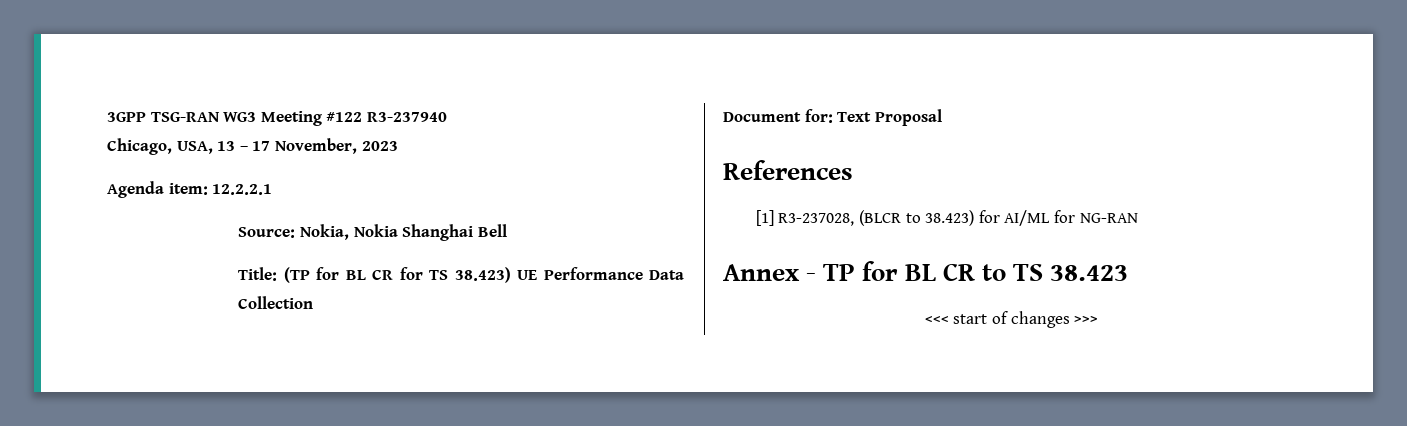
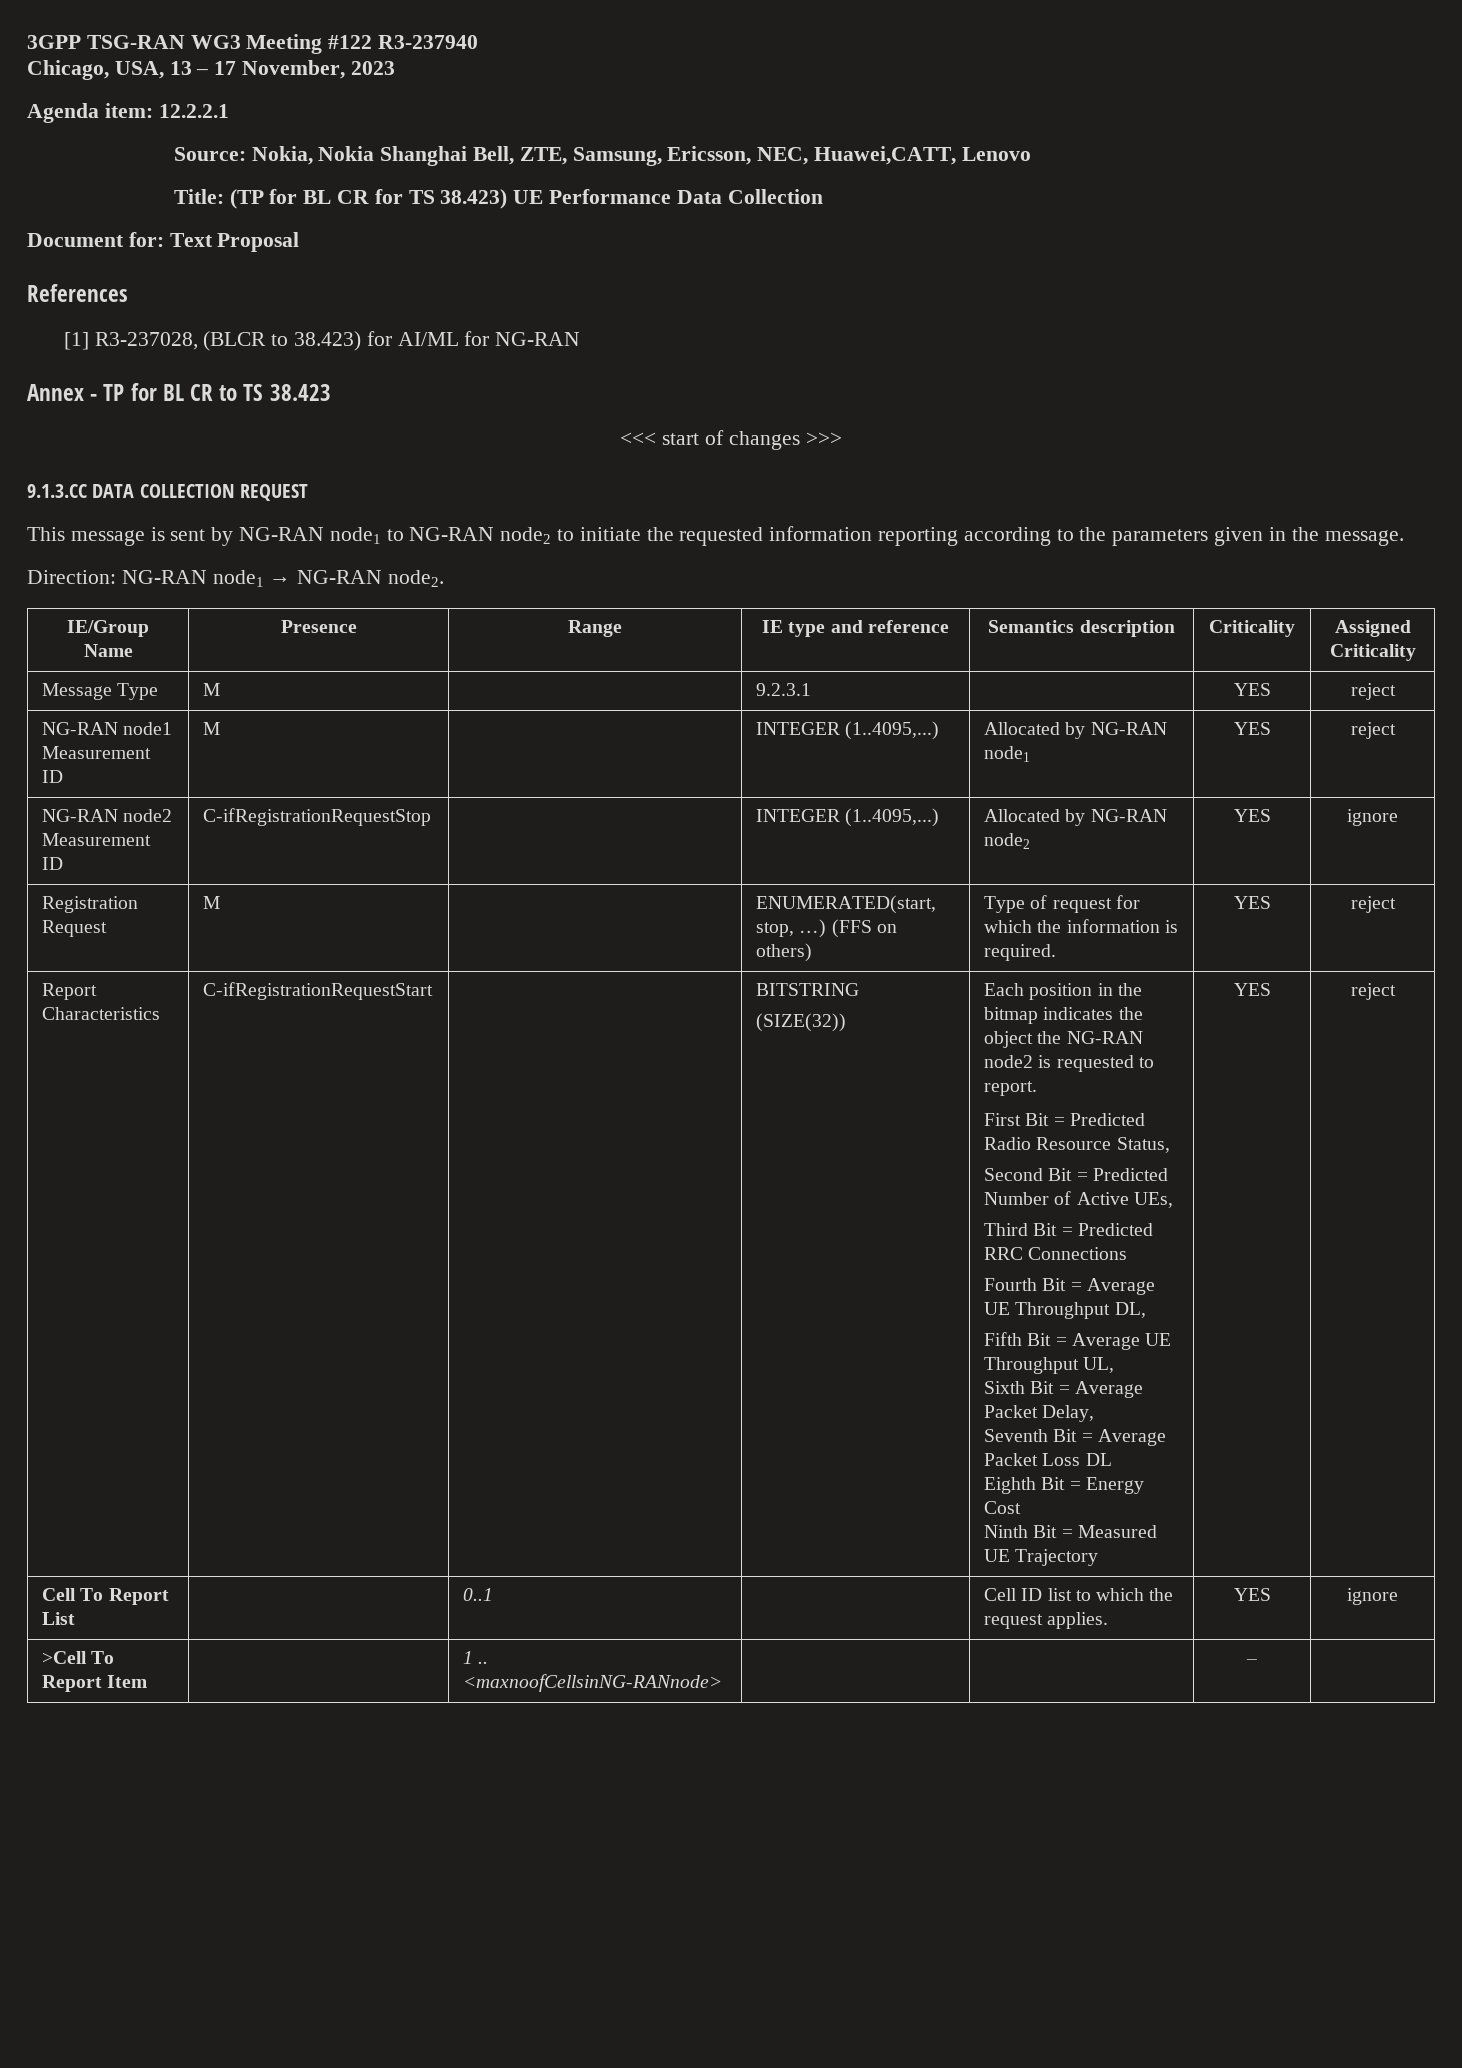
[477,224,507,237] Bell -> [473,146,1031,166] Bell, ZTE, Samsung, Ericsson, NEC, Huawei,CATT, Lenovo
(1099, 320) none -> [27,484,308,501] [27,526,1404,546] [27,570,445,587] [67,620,149,637] [83,644,133,657] [280,620,357,633] [568,620,622,637] [762,620,949,637] [988,620,1175,637] [1209,620,1295,637] [1334,620,1411,637] [1329,644,1416,661] [42,683,159,700] [203,683,221,696] [756,683,812,696] [1233,683,1271,696] [1350,683,1396,700] [42,722,173,735] [42,746,152,759] [42,770,64,783] [203,722,221,735] [756,721,940,740] [984,722,1167,739] [984,746,1031,762] [1233,722,1271,735] [1350,722,1396,739] [42,809,173,822] [42,833,152,846] [42,857,64,870] [203,808,432,826] [756,808,940,827] [984,809,1167,826] [984,833,1031,849] [1233,809,1271,822] [1347,809,1398,826] [42,896,139,913] [42,920,108,937] [203,896,221,909] [756,895,937,914] [756,919,897,938] [756,943,813,962] [984,895,1140,913] [984,919,1178,933] [984,944,1057,961] [1233,896,1271,909] [1350,896,1396,913] [42,983,98,1000] [42,1007,161,1020] [203,982,434,1000] [756,983,860,996] [756,1013,847,1032] [984,983,1142,1000] [984,1007,1143,1024] [984,1031,1143,1048] [984,1055,1154,1072] [984,1081,1038,1096] [984,1113,1145,1126] [984,1137,1170,1153] [984,1168,1168,1181] [984,1191,1173,1208] [984,1223,1153,1236] [984,1247,1128,1260] [984,1278,1155,1295] [984,1302,1146,1319] [984,1332,1172,1350] [984,1357,1115,1374] [984,1381,1143,1398] [984,1405,1095,1422] [984,1429,1166,1446] [984,1453,1112,1466] [984,1477,1144,1494] [984,1501,1022,1514] [984,1525,1157,1538] [984,1549,1099,1566] [1233,983,1271,996] [1350,983,1396,1000] [42,1588,169,1605] [42,1612,76,1625] [463,1588,494,1601] [984,1588,1174,1601] [984,1612,1109,1629] [1233,1588,1271,1601] [1347,1588,1398,1605] [42,1651,115,1664] [42,1675,148,1692] [463,1651,489,1664] [463,1674,723,1692] [1246,1659,1257,1664] // 9.1.3.CC DATA COLLECTION REQUEST // This message is sent by NG-RAN node1 to NG-RAN node2 to initiate the requested information reporting according to the parameters given in the message. // Direction: NG-RAN node1 → NG-RAN node2. // IE/Group Name | Presence | Range | IE type and reference | Semantics description | Criticality | Assigned Criticality // Message Type | M | | 9.2.3.1 | | YES | reject // NG-RAN node1 Measurement ID | M | | INTEGER (1..4095,...) | Allocated by NG-RAN node1 | YES | reject // NG-RAN node2 Measurement ID | C-ifRegistrationRequestStop | | INTEGER (1..4095,...) | Allocated by NG-RAN node2 | YES | ignore // Registration Request | M | | ENUMERATED(start, stop, …) (FFS on others) | Type of request for which the information is required. | YES | reject // Report Characteristics | C-ifRegistrationRequestStart | | BITSTRING // (SIZE(32)) | Each position in the bitmap indicates the object the NG-RAN node2 is requested to report. // First Bit = Predicted Radio Resource Status, // Second Bit = Predicted Number of Active UEs, // Third Bit = Predicted RRC Connections // Fourth Bit = Average UE Throughput DL, // Fifth Bit = Average UE Throughput UL, // Sixth Bit = Average Packet Delay, // Seventh Bit = Average Packet Loss DL // Eighth Bit = Energy Cost // Ninth Bit = Measured UE Trajectory | YES | reject // Cell To Report List | | 0..1 | | Cell ID list to which the request applies. | YES | ignore // >Cell To Report Item | | 1 .. <maxnoofCellsinNG-RANnode> | | | – |

